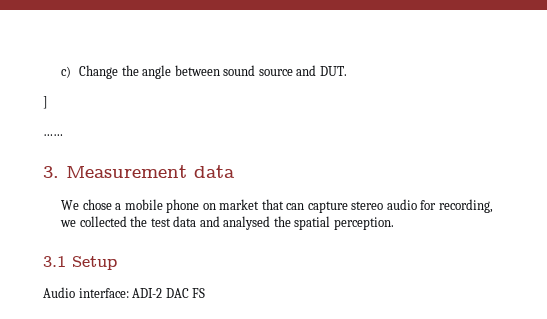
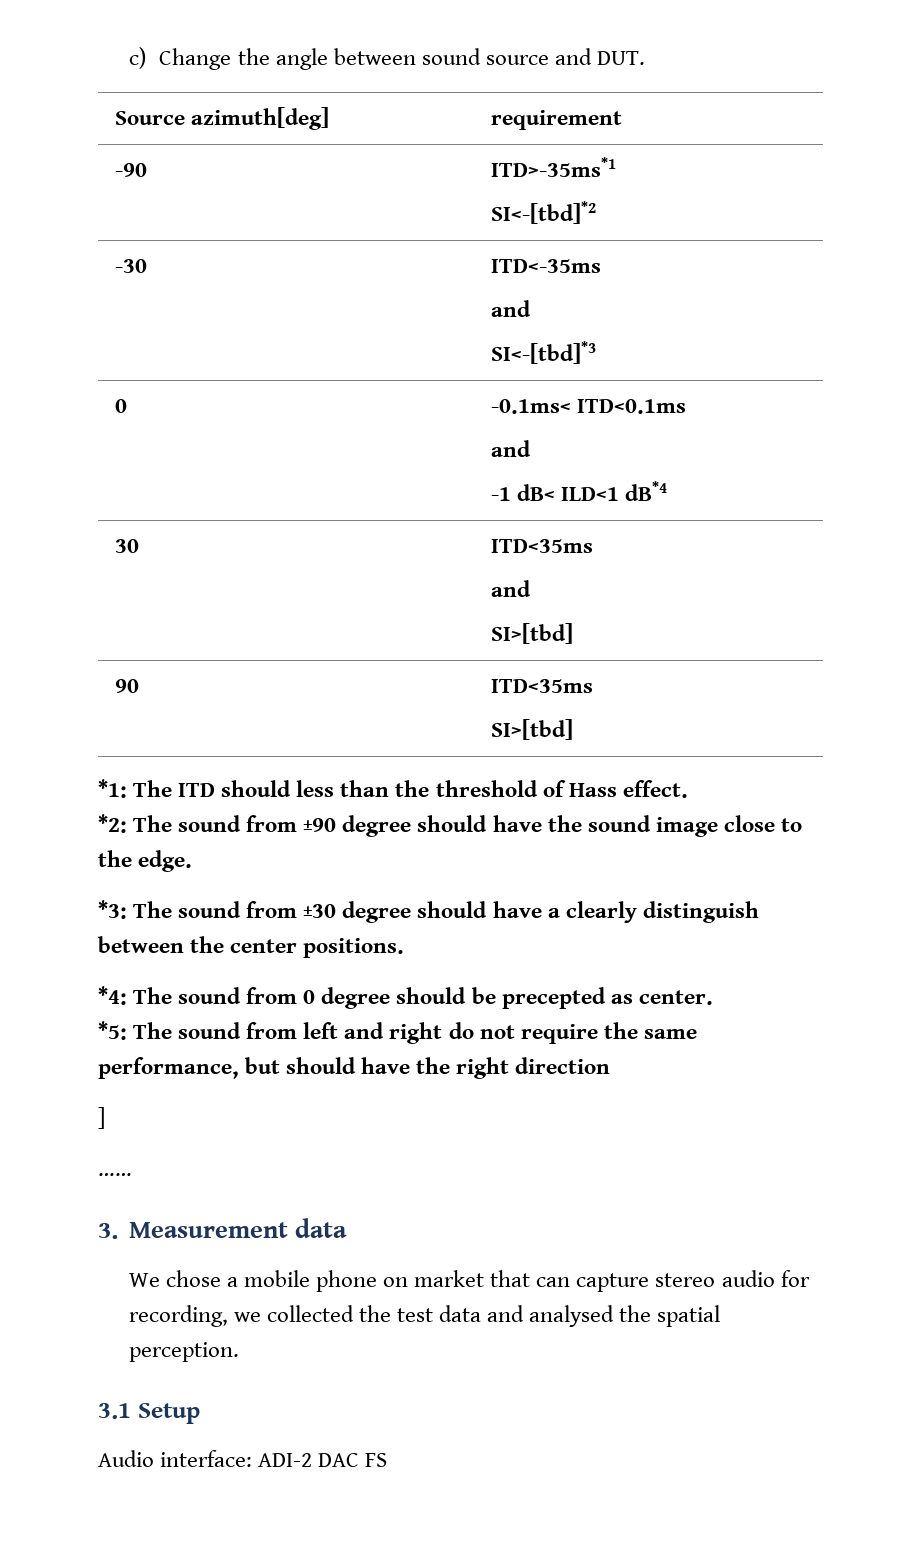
(347, 71) none -> [114,107,329,130] [490,110,622,130] [114,163,147,177] [490,157,616,177] [490,201,596,224] [114,259,147,273] [490,259,601,273] [490,300,531,317] [490,341,596,364] [114,399,127,413] [490,399,686,414] [490,440,531,457] [490,481,667,501] [114,539,139,553] [490,539,593,553] [490,580,531,597] [490,623,573,644] [114,679,139,693] [490,679,593,693] [490,719,573,740] [98,779,688,798] [98,814,802,837] [98,850,193,872] [98,900,759,923] [98,936,405,958] [98,986,713,1009] [98,1021,697,1044] [98,1057,611,1079] // Source azimuth[deg] | requirement // -90 | ITD>-35ms*1 // SI<-[tbd]*2 // -30 | ITD<-35ms // and // SI<-[tbd]*3 // 0 | -0.1ms< ITD<0.1ms // and // -1 dB< ILD<1 dB*4 // 30 | ITD<35ms // and // SI>[tbd] // 90 | ITD<35ms // SI>[tbd] // *1: The ITD should less than the threshold of Hass effect. // *2: The sound from ±90 degree should have the sound image close to the edge. // *3: The sound from ±30 degree should have a clearly distinguish between the center positions. // *4: The sound from 0 degree should be precepted as center. // *5: The sound from left and right do not require the same performance, but should have the right direction

